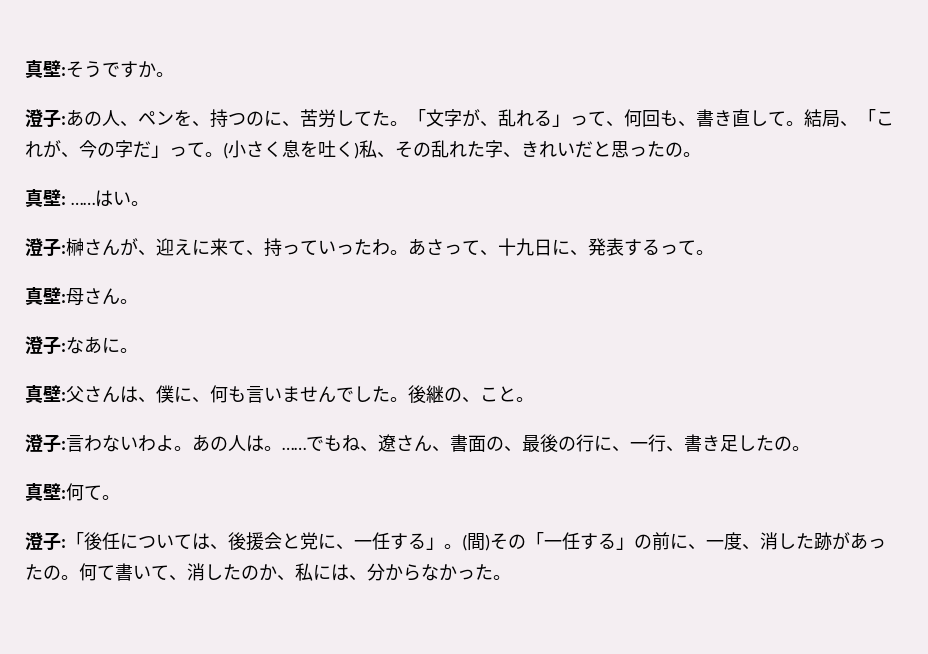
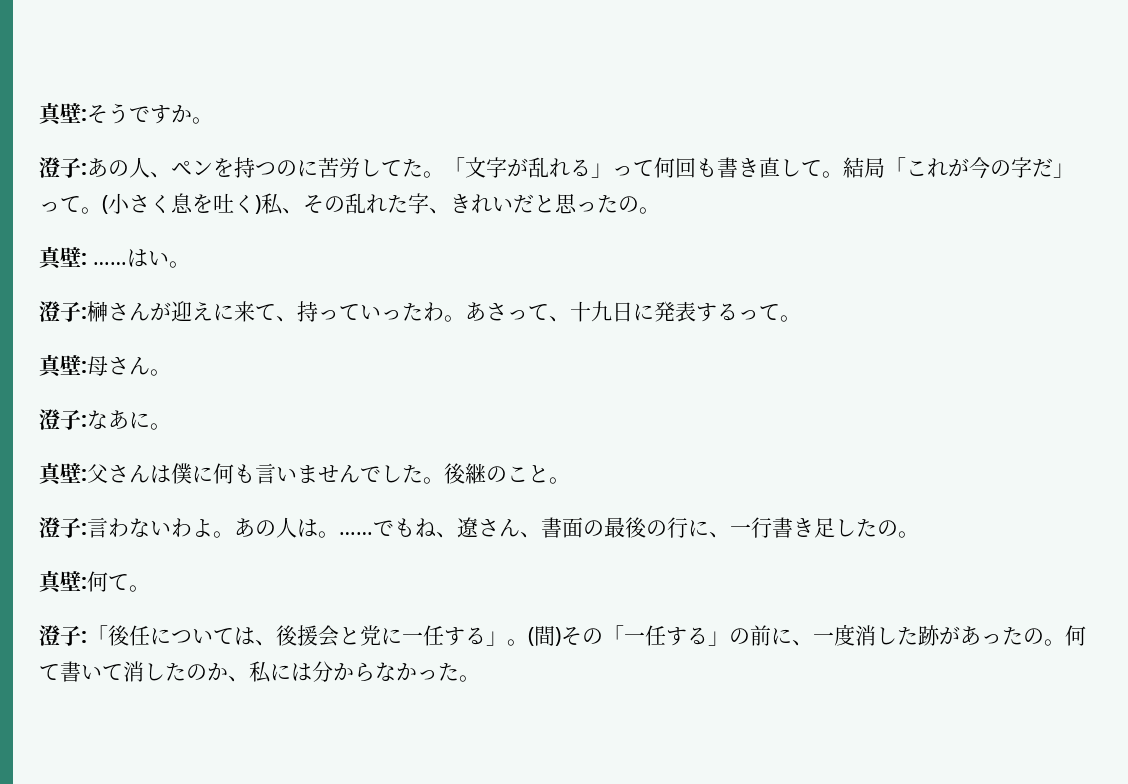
[192,121,210,127] 、 -> (234, 167) none
[282,121,300,127] 、 -> (318, 168) none
[480,121,498,127] 、 -> (528, 167) none
[606,109,696,127] 、何回も、 -> [654,157,717,178] 何回も
[840,121,858,127] 、 -> (885, 168) none
[61,152,79,158] 、 -> (969, 167) none
[138,250,156,256] 、 -> (171, 311) none
[570,250,588,256] 、 -> (654, 312) none
[138,385,210,403] 、僕に、 -> [171,463,213,484] 僕に
[462,397,480,403] 、 -> (507, 474) none
[504,446,522,452] 、 -> (604, 528) none
[666,446,684,452] 、 -> (772, 527) none
[336,544,354,550] 、 -> (402, 636) none
[742,544,760,550] 、 -> (855, 635) none
[169,575,187,581] 、 -> (123, 672) none
[349,575,367,581] 、 -> (312, 672) none

